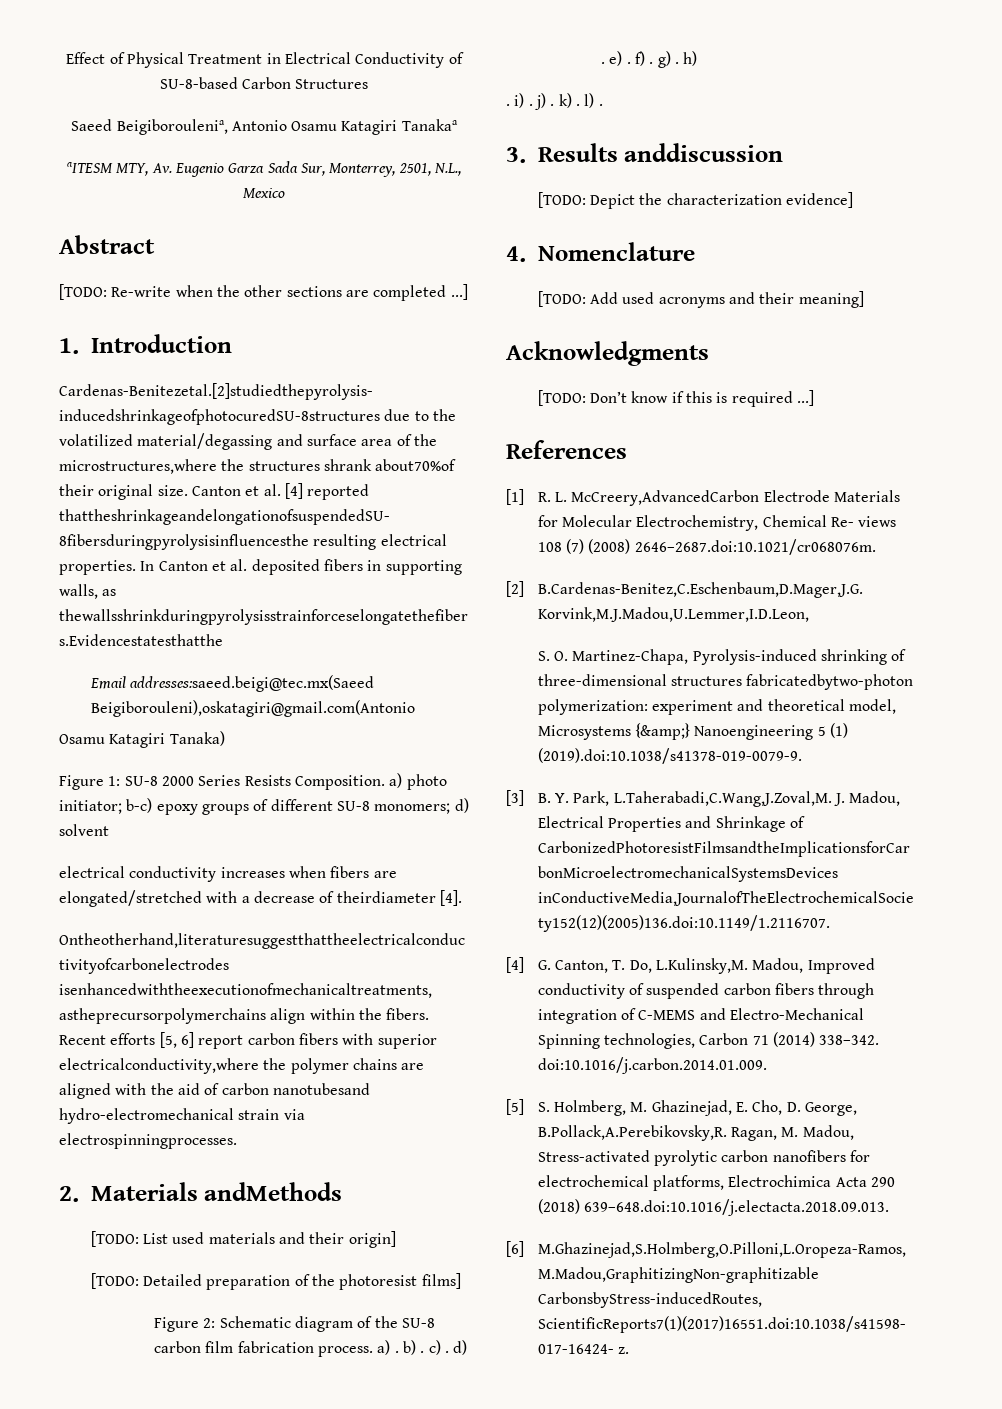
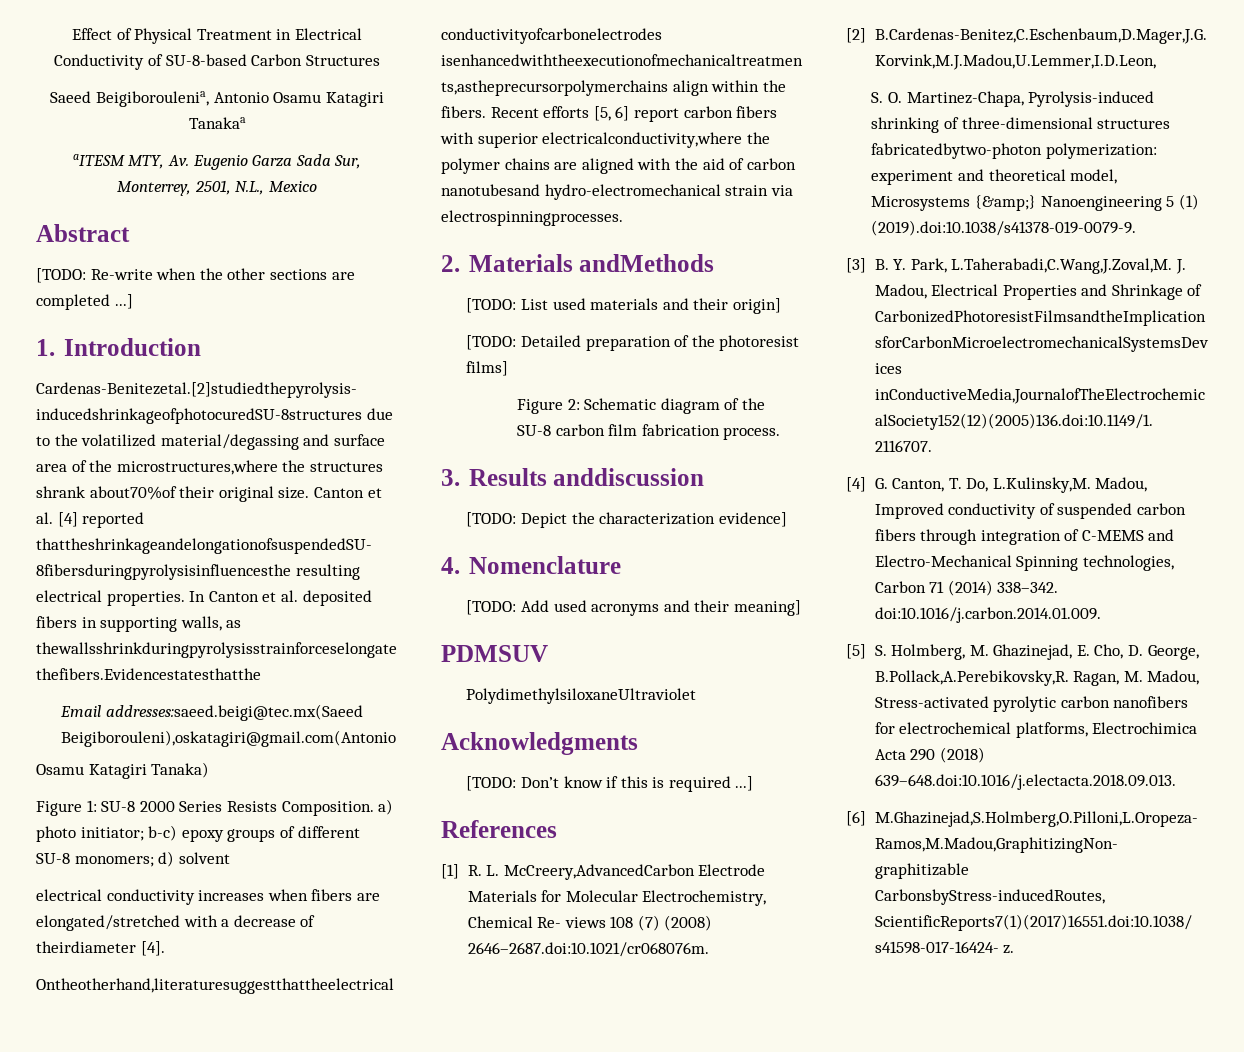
[377,1340,468,1355] [600,51,698,68] [506,93,603,110] a) . b) . c) . d) . e) . f) . g) . h) // . i) . j) . k) . l) . -> (781, 433) none
(864, 299) none -> [441,645,548,662] [466,688,697,704] // PDMSUV // PolydimethylsiloxaneUltraviolet

